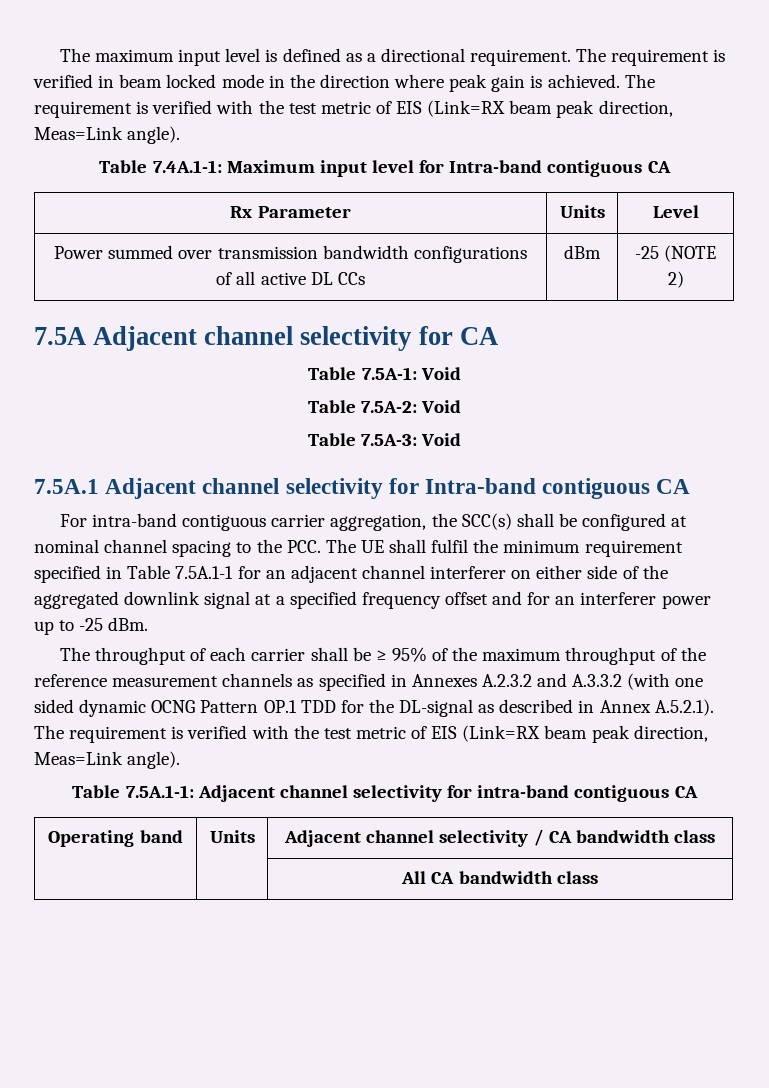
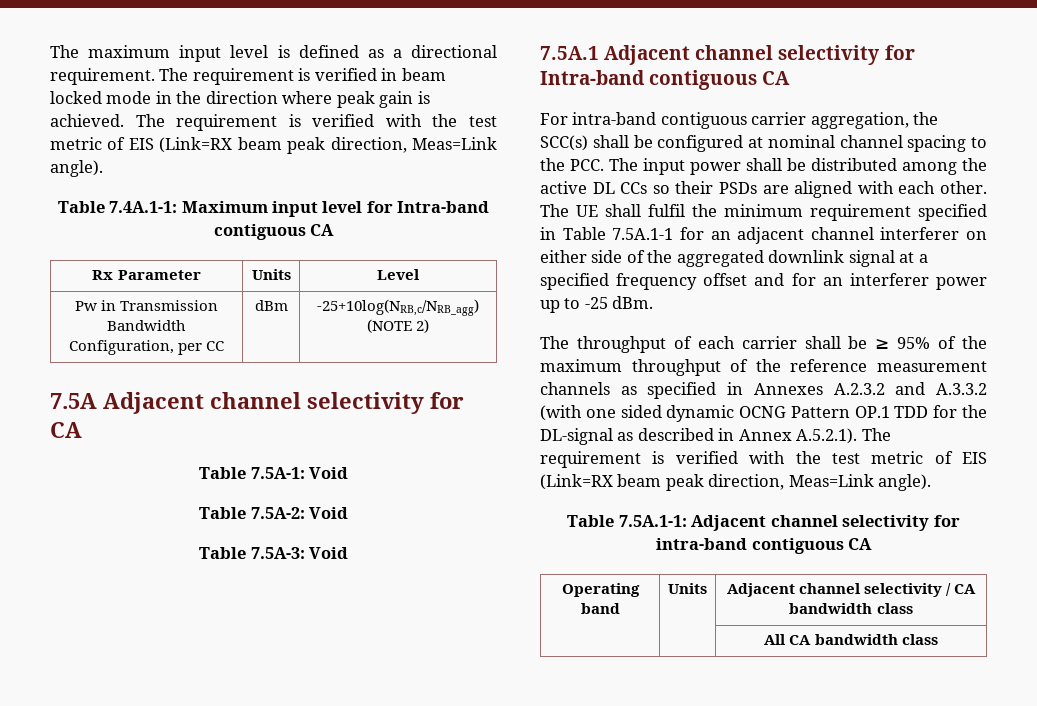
[54,245,527,263] [216,271,365,285] Power summed over transmission bandwidth configurations of all active DL CCs -> [74,300,219,311] [107,320,186,331] [68,340,225,355] Pw in Transmission Bandwidth Configuration, per CC
[634,246,659,259] -25 -> [316,299,479,316] -25+10log(NRB,c/NRB_agg)
(356, 546) none -> [643,158,987,175] [540,181,987,198] [540,204,569,217] input power shall be distributed among the active DL CCs so their PSDs are aligned with each other. The

